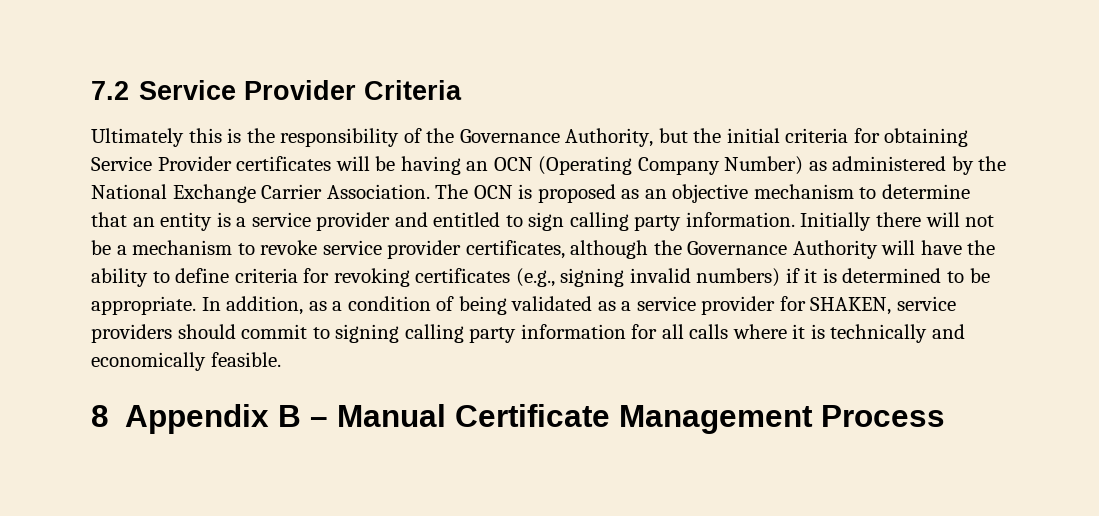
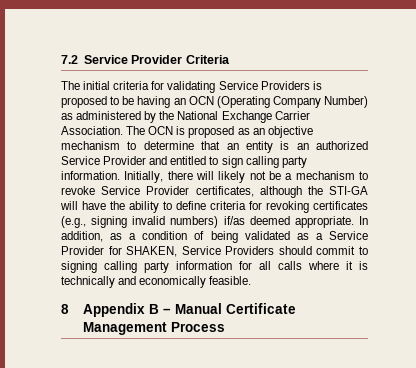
[91,128,969,147] [91,156,370,171] Ultimately this is the responsibility of the Governance Authority, but the initial criteria for obtaining Service Provider certificates will -> [61,81,322,93] [61,96,120,108] The initial criteria for validating Service Providers is proposed to
[236,212,391,231] a service provider -> [296,141,368,150] [61,156,147,165] an authorized Service Provider
[800,212,872,231] Initially -> [124,171,164,183] Initially,
(960, 219) none -> [218,171,246,183] likely
[322,240,462,259] service provider -> [101,186,190,195] Service Provider
[687,240,878,259] Governance Authority -> [329,186,368,195] STI-GA
[785,268,990,283] if it is determined to be -> [223,216,290,225] if/as deemed
[636,296,957,315] [91,324,172,343] service provider for SHAKEN, service providers -> [329,231,368,240] [61,246,275,257] Service Provider for SHAKEN, Service Providers

